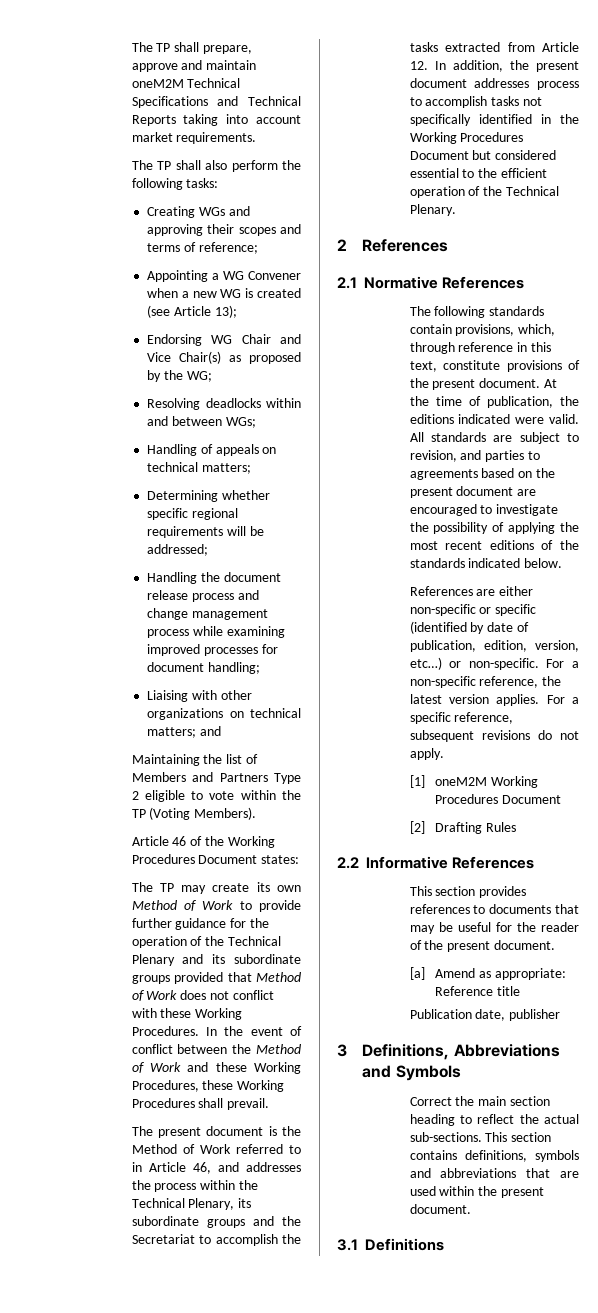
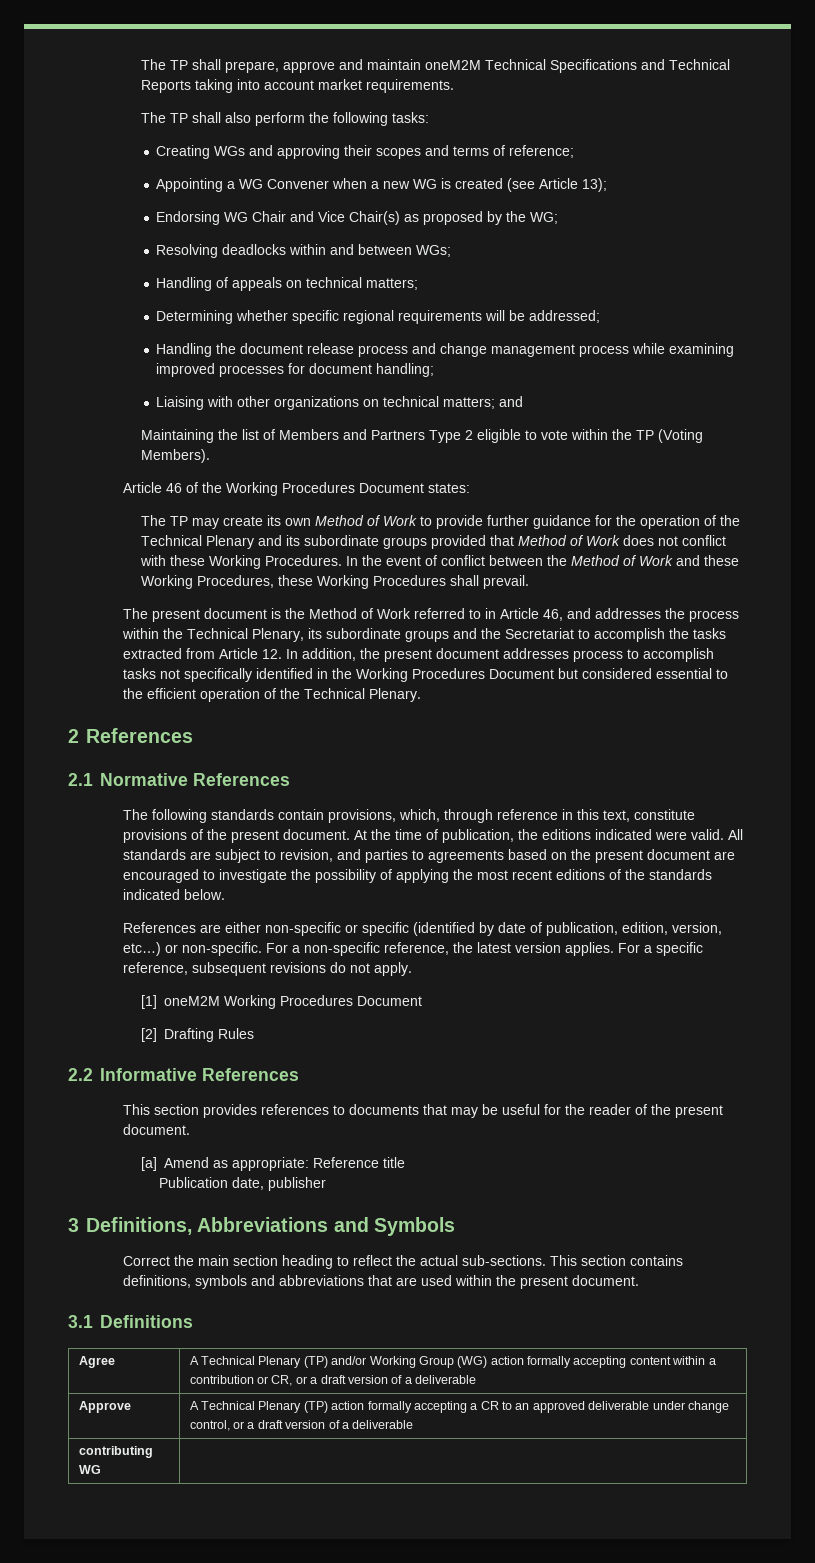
(444, 1244) none -> [78,1356,115,1368] [189,1356,716,1368] [189,1375,477,1386] [78,1401,131,1413] [189,1401,729,1413] [189,1420,414,1431] [78,1446,153,1458] [78,1465,101,1474] // Agree | A Technical Plenary (TP) and/or Working Group (WG) action formally accepting content within a contribution or CR, or a draft version of a deliverable // Approve | A Technical Plenary (TP) action formally accepting a CR to an approved deliverable under change control, or a draft version of a deliverable // contributing WG |

